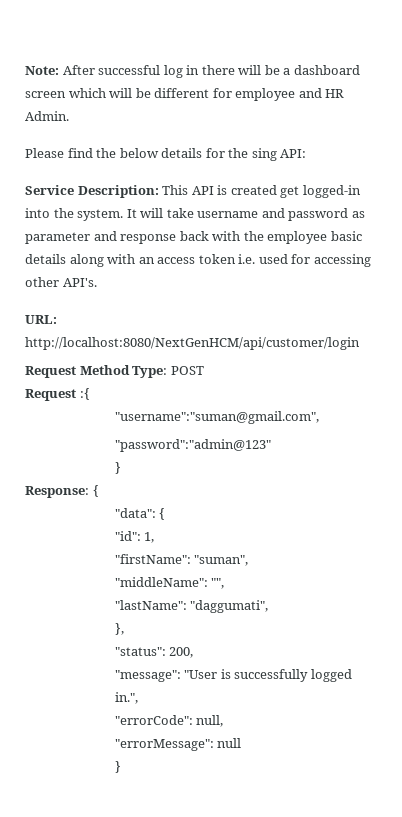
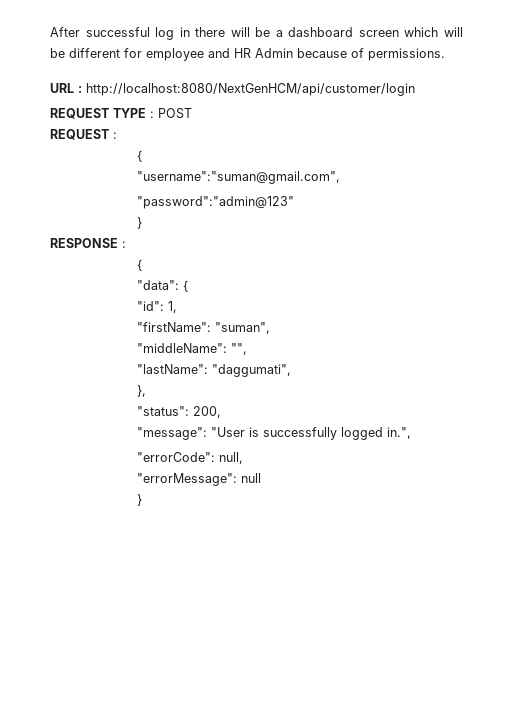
[25,66,59,75] Note: -> (50, 32) none
[25,111,69,121] [25,148,307,161] [25,185,361,198] [25,208,365,221] [25,231,362,244] [25,254,371,267] [25,277,97,287] [25,315,57,324] [25,337,360,350] [25,365,204,378] [25,388,90,401] Admin. // Please find the below details for the sing API: // Service Description: This API is created get logged-in into the system. It will take username and password as parameter and response back with the employee basic details along with an access token i.e. used for accessing other API's. // URL: http://localhost:8080/NextGenHCM/api/customer/login // Request Method Type: POST // Request :{ -> [255,48,445,61] [50,83,415,96] [50,108,192,119] [50,129,117,140] [137,150,143,162] Admin because of permissions. // URL : http://localhost:8080/NextGenHCM/api/customer/login // REQUEST TYPE : POST // REQUEST : // {
[25,486,89,498] Response: -> [50,238,126,248] RESPONSE : //

